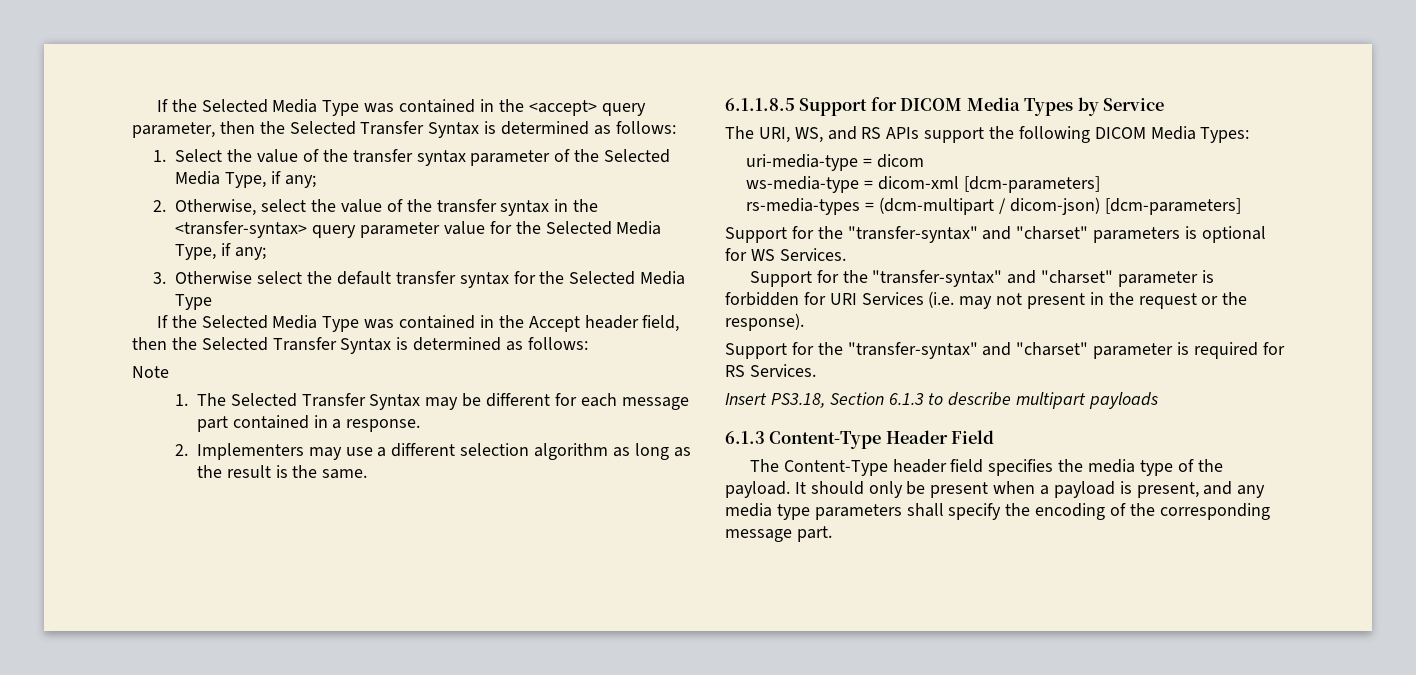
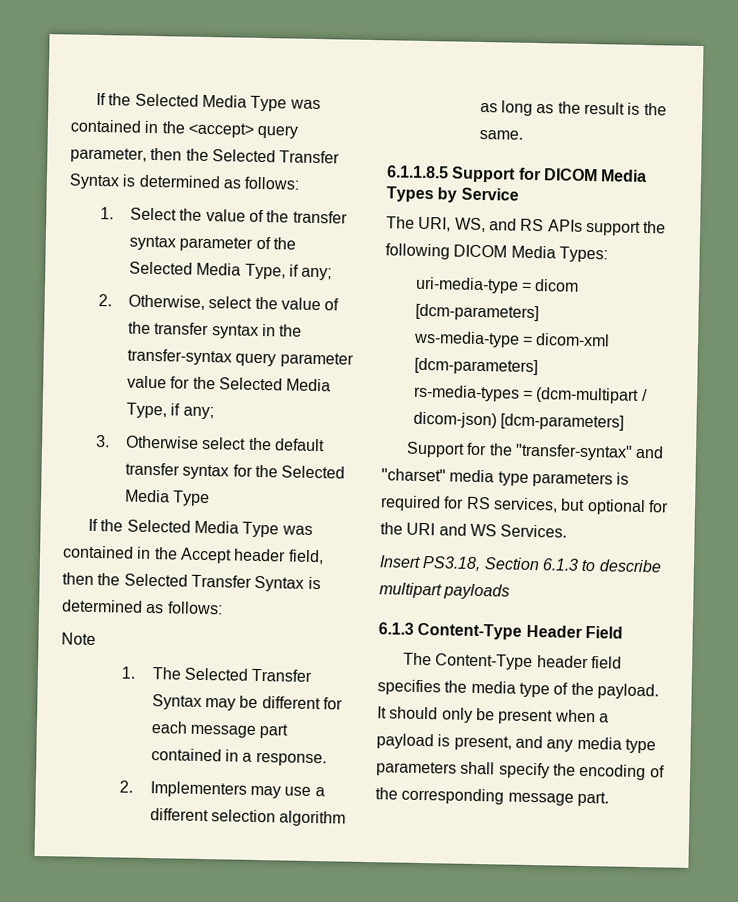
[175,221,308,238] <transfer-syntax> -> [127,348,233,366] transfer-syntax
(925, 161) none -> [414,303,539,322] [dcm-parameters]
[1093,226,1266,243] [725,248,846,261] [749,270,1214,287] [725,291,1248,309] [725,313,804,331] [725,342,1285,359] [725,365,745,377] parameters is optional for WS Services. // Support for the "transfer-syntax" and "charset" parameter is forbidden for URI Services (i.e. may not present in the request or the response). // Support for the "transfer-syntax" and "charset" parameter is required for RS -> [449,469,630,488] [380,495,669,516] [380,522,497,537] media type parameters is required for RS services, but optional for the URI and WS

